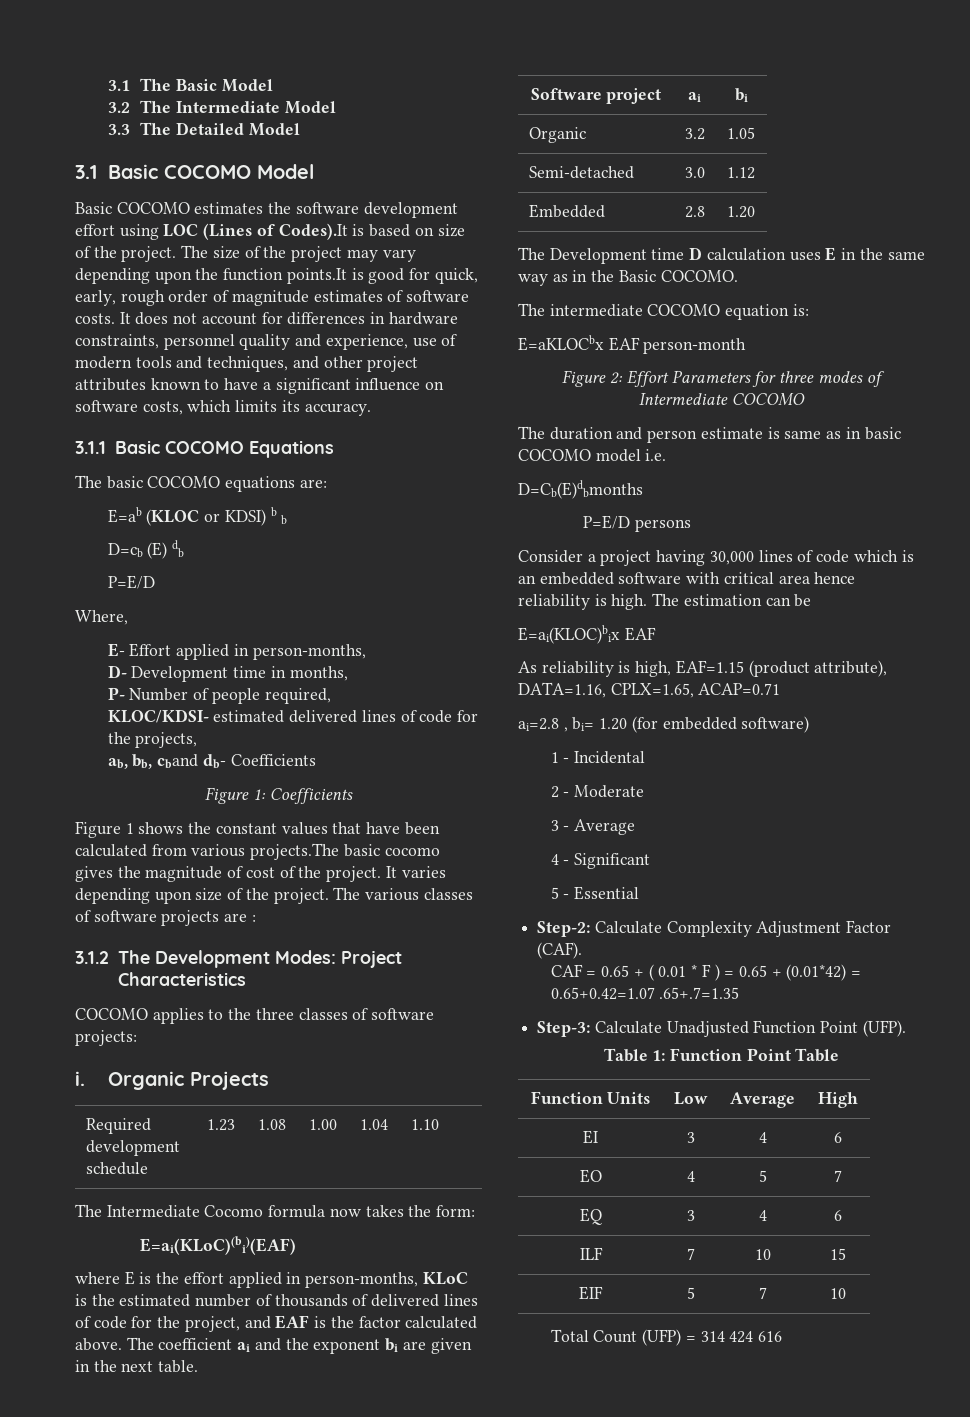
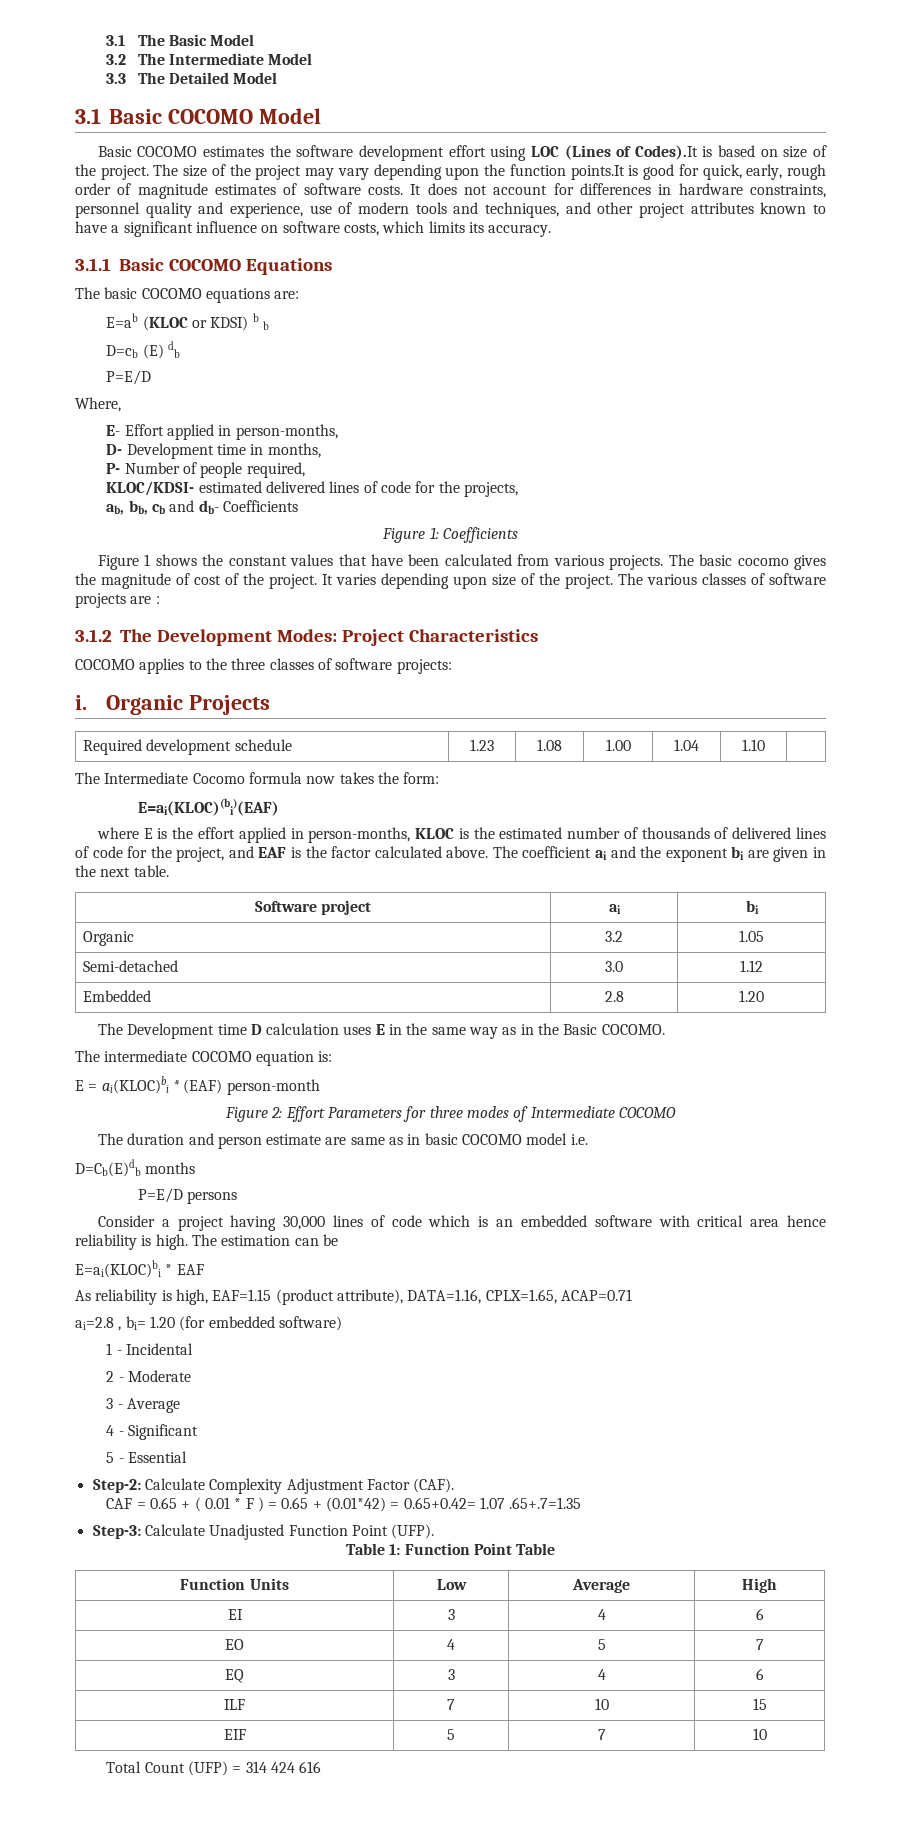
[157,754,199,769] cband -> [151,500,195,514] cb and
[250,843,340,860] projects.The -> [609,554,694,570] projects. The
[140,1236,297,1255] E=ai(KLoC)(bi)(EAF) -> [137,798,279,816] E=ai(KLOC)(bi)(EAF)
[422,1272,468,1285] KLoC -> [415,828,455,839] KLOC
[518,335,640,351] E=aKLOCbx EAF -> [75,1076,223,1094] E = ai(KLOC)bi * (EAF)
[767,427,780,439] is -> [325,1137,347,1145] are
[518,480,643,499] D=Cb(E)dbmonths -> [75,1159,196,1177] D=Cb(E)db months
[518,625,620,644] E=ai(KLOC)bix -> [75,1260,173,1278] E=ai(KLOC)bi *
[550,987,655,1000] 0.65+0.42=1.07 -> [403,1497,506,1509] 0.65+0.42= 1.07

